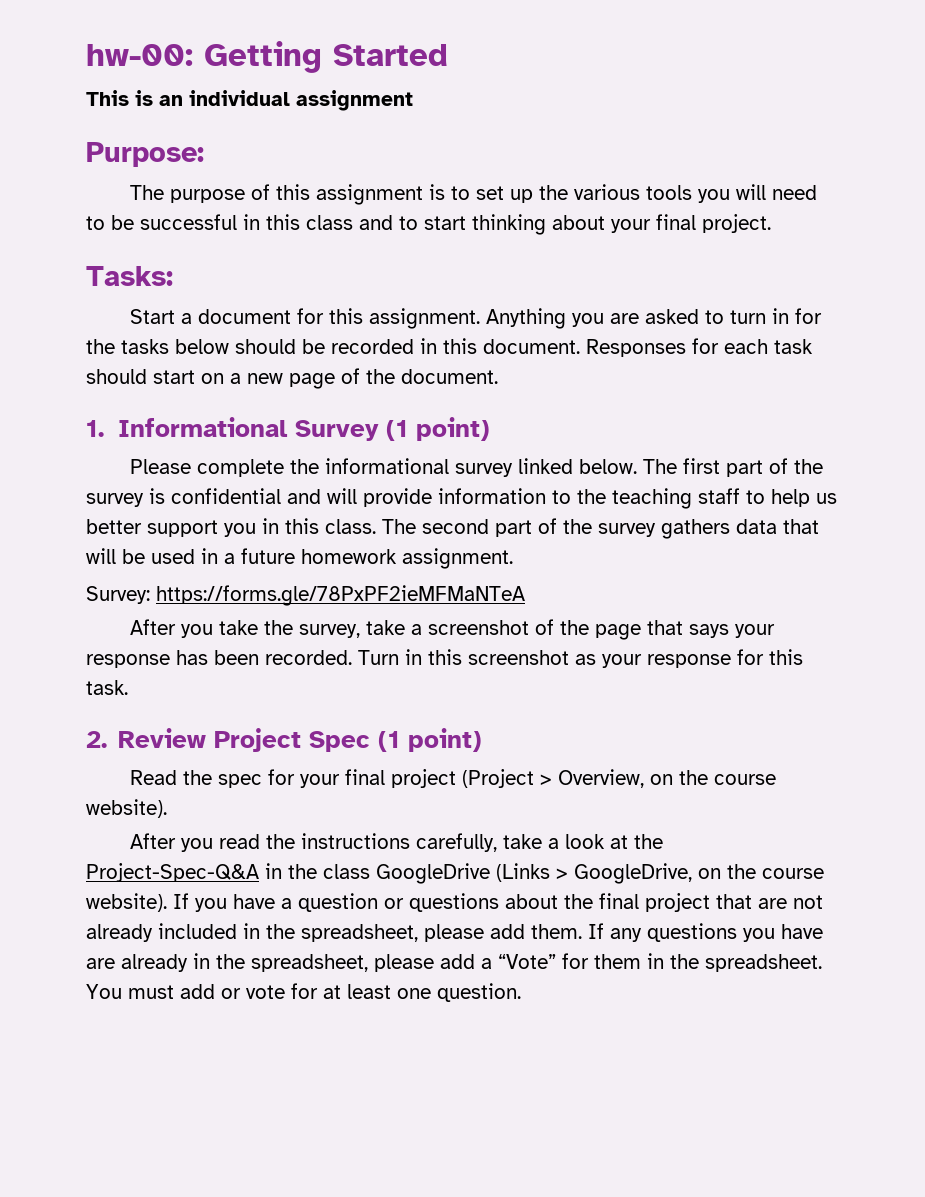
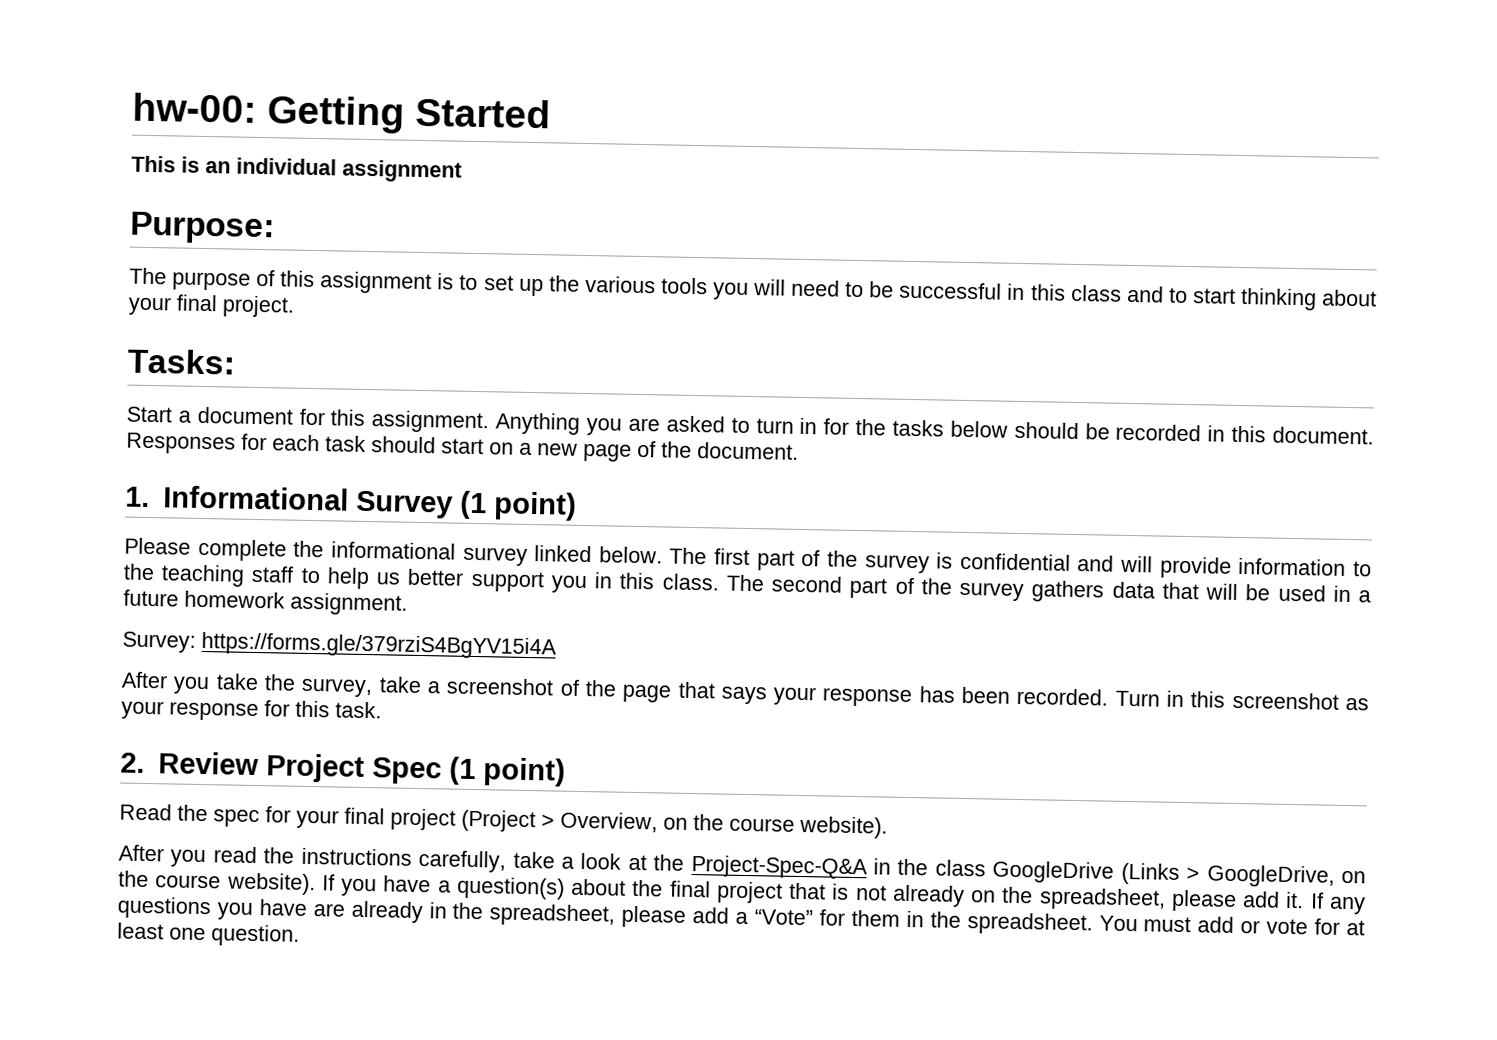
[156,585,525,606] https://forms.gle/78PxPF2ieMFMaNTeA -> [201,632,557,660] https://forms.gle/379rziS4BgYV15i4A
[298,893,499,912] question or questions -> [456,876,565,900] question(s)
[758,898,787,909] are -> [832,883,850,900] is
[158,923,582,942] included in the spreadsheet, please add them. -> [971,886,1305,912] on the spreadsheet, please add it.

